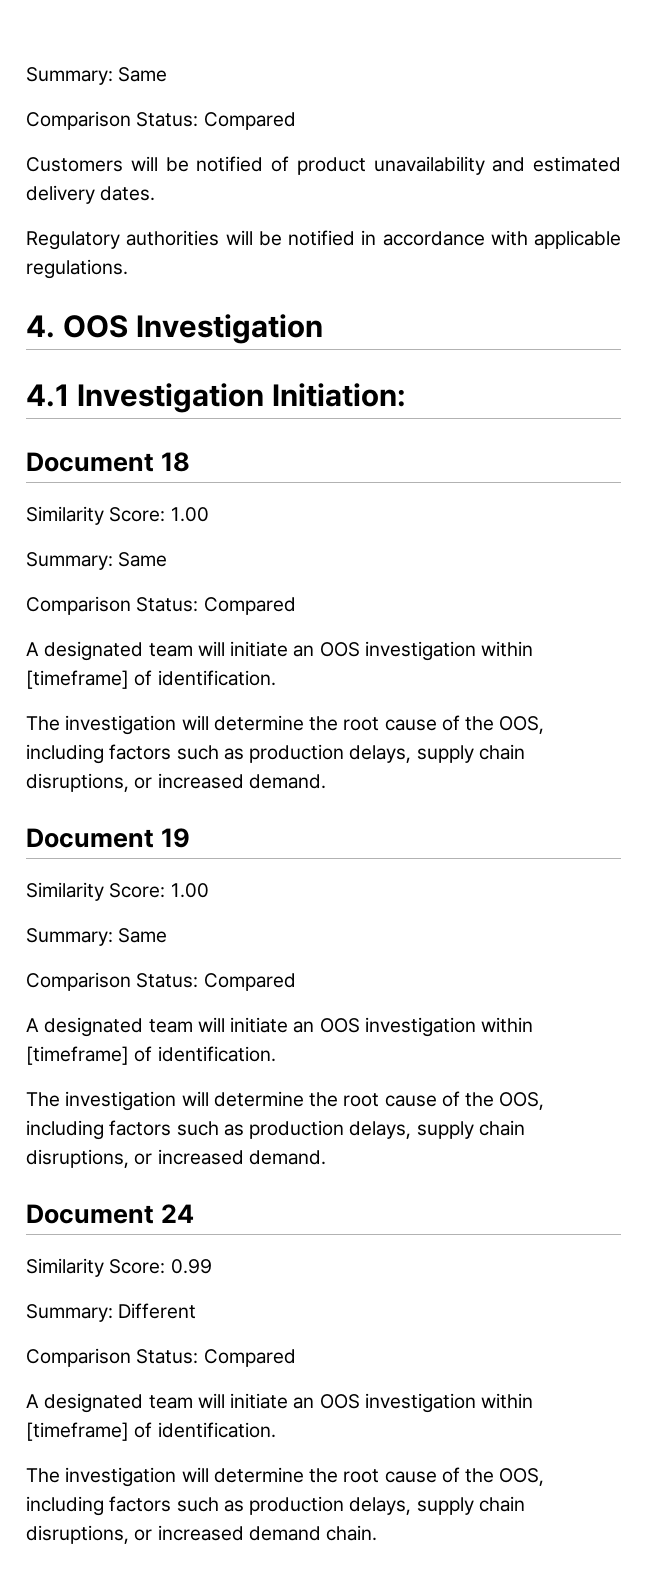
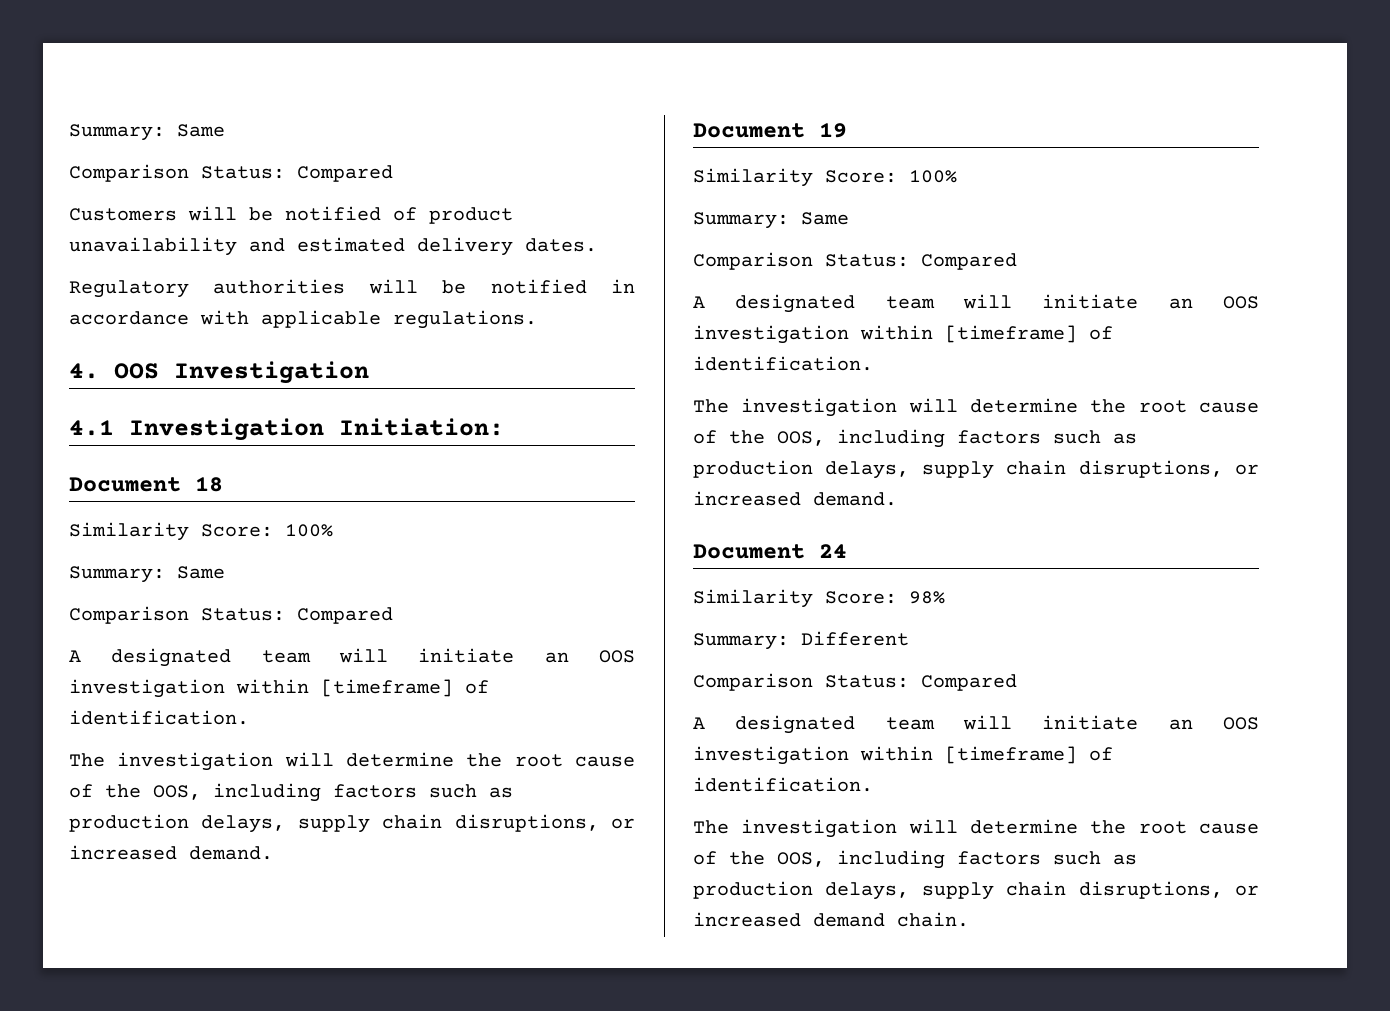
[170,507,209,522] 1.00 -> [285,524,333,537] 100%
[170,883,209,898] 1.00 -> [909,170,957,183] 100%
[170,1259,212,1274] 0.99 -> [909,591,945,604] 98%

